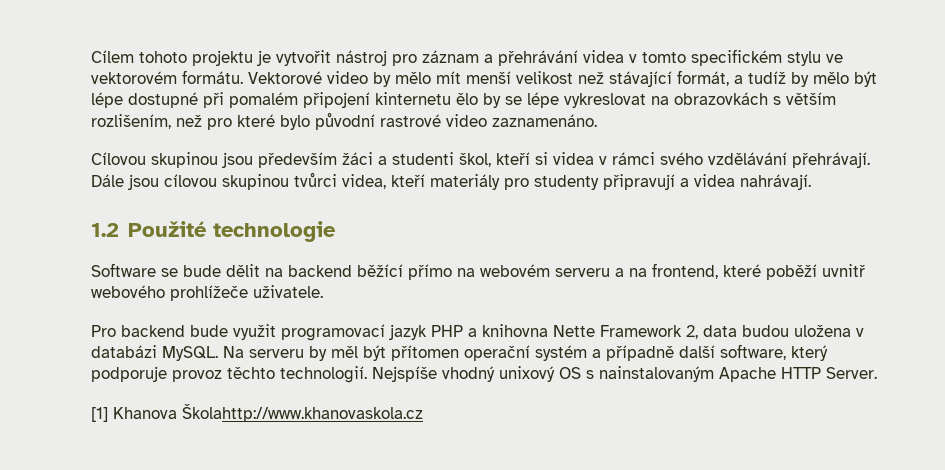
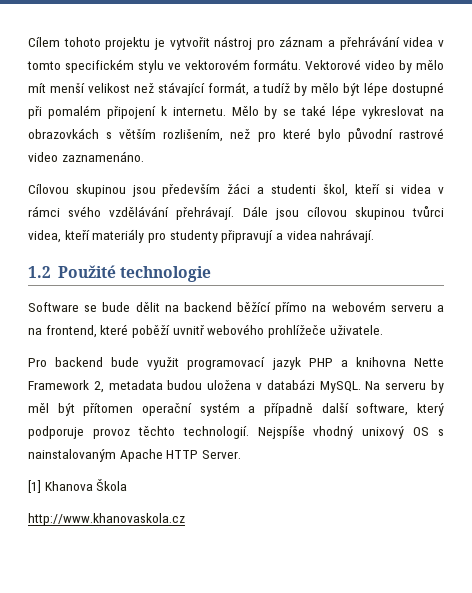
[375,92,478,105] kinternetu ělo -> [160,106,259,116] k internetu. Mělo
(522, 100) none -> [301,105,327,116] také
[703,325,737,337] data -> [108,380,163,390] metadata
[182,404,423,422] Školahttp://www.khanovaskola.cz -> [96,479,128,491] [28,513,185,526] Škola // http://www.khanovaskola.cz

